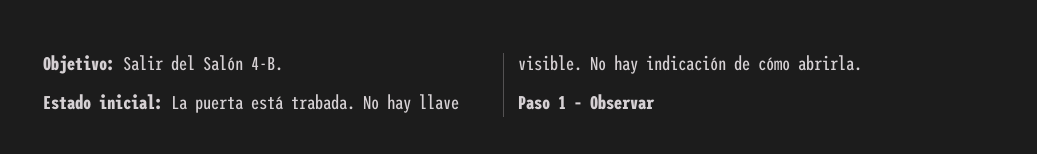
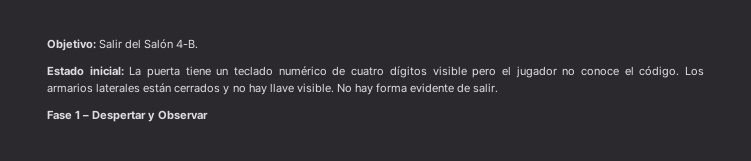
[251,94,379,110] está trabada. No -> [185,66,705,78] [47,83,246,95] tiene un teclado numérico de cuatro dígitos visible pero el jugador no conoce el código. Los armarios laterales están cerrados y no
[646,55,862,71] [518,96,582,110] indicación de cómo abrirla. // Paso 1 – -> [376,83,499,93] [47,110,156,122] forma evidente de salir. // Fase 1 – Despertar y

